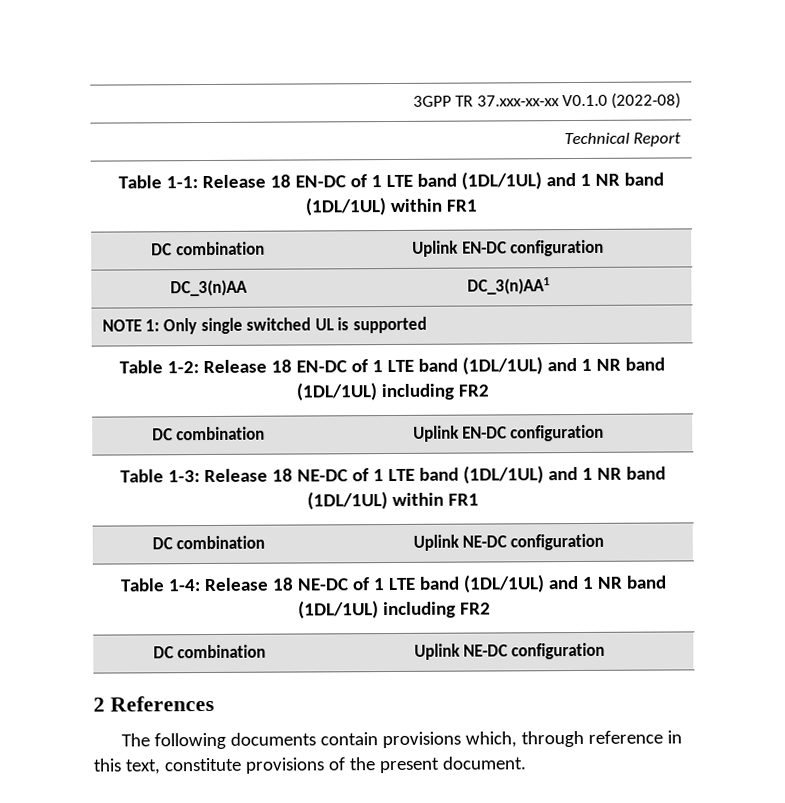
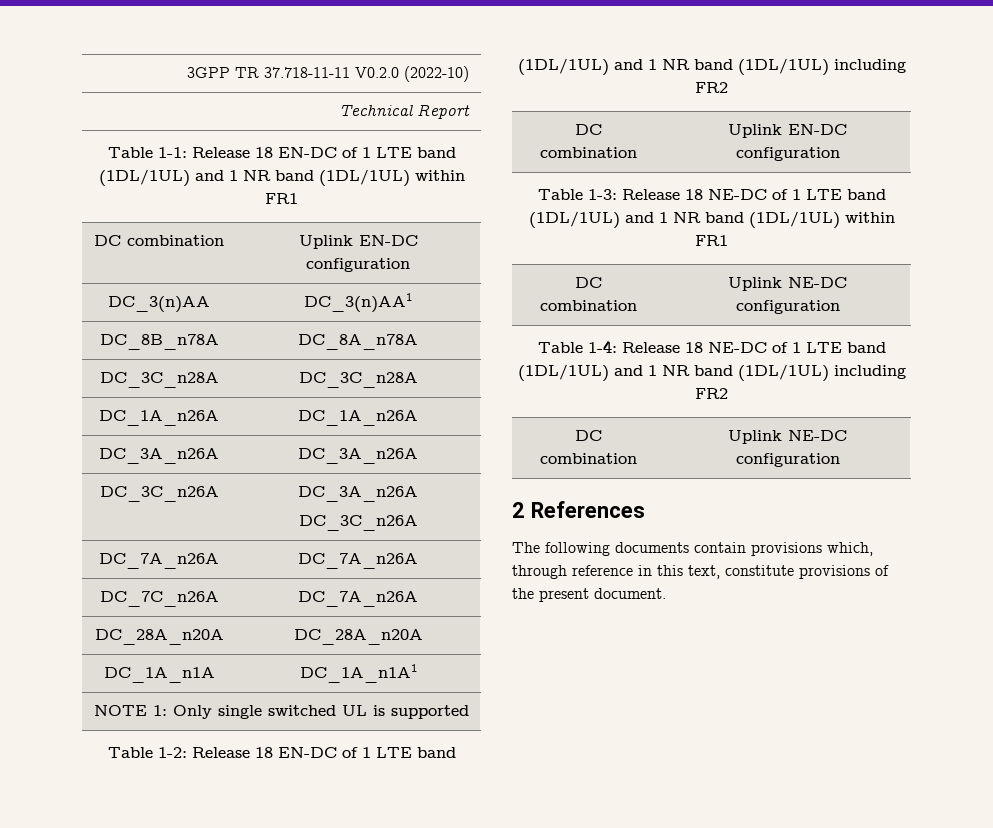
[476,92,682,109] 37.xxx-xx-xx V0.1.0 (2022-08) -> [264,66,470,82] 37.718-11-11 V0.2.0 (2022-10)
(550, 286) none -> [99,334,219,350] [298,334,418,350] [99,372,219,388] [298,372,418,388] [99,410,219,426] [298,410,418,426] [99,448,219,464] [298,448,418,464] [99,486,219,502] [298,486,418,502] [298,515,418,531] [99,553,219,569] [298,553,418,569] [99,591,219,607] [298,591,418,607] [94,629,224,645] [293,629,423,645] [103,667,215,683] [299,664,417,683] // DC_8B_n78A | DC_8A_n78A // DC_3C_n28A | DC_3C_n28A // DC_1A_n26A | DC_1A_n26A // DC_3A_n26A | DC_3A_n26A // DC_3C_n26A | DC_3A_n26A // DC_3C_n26A // DC_7A_n26A | DC_7A_n26A // DC_7C_n26A | DC_7A_n26A // DC_28A_n20A | DC_28A_n20A // DC_1A_n1A | DC_1A_n1A1

